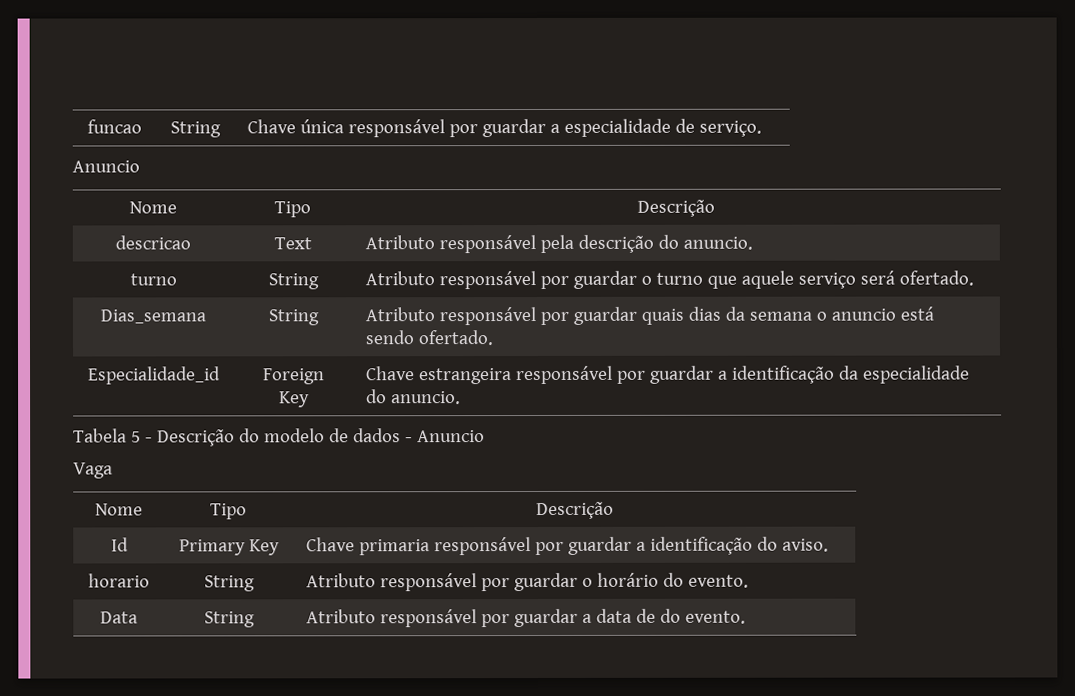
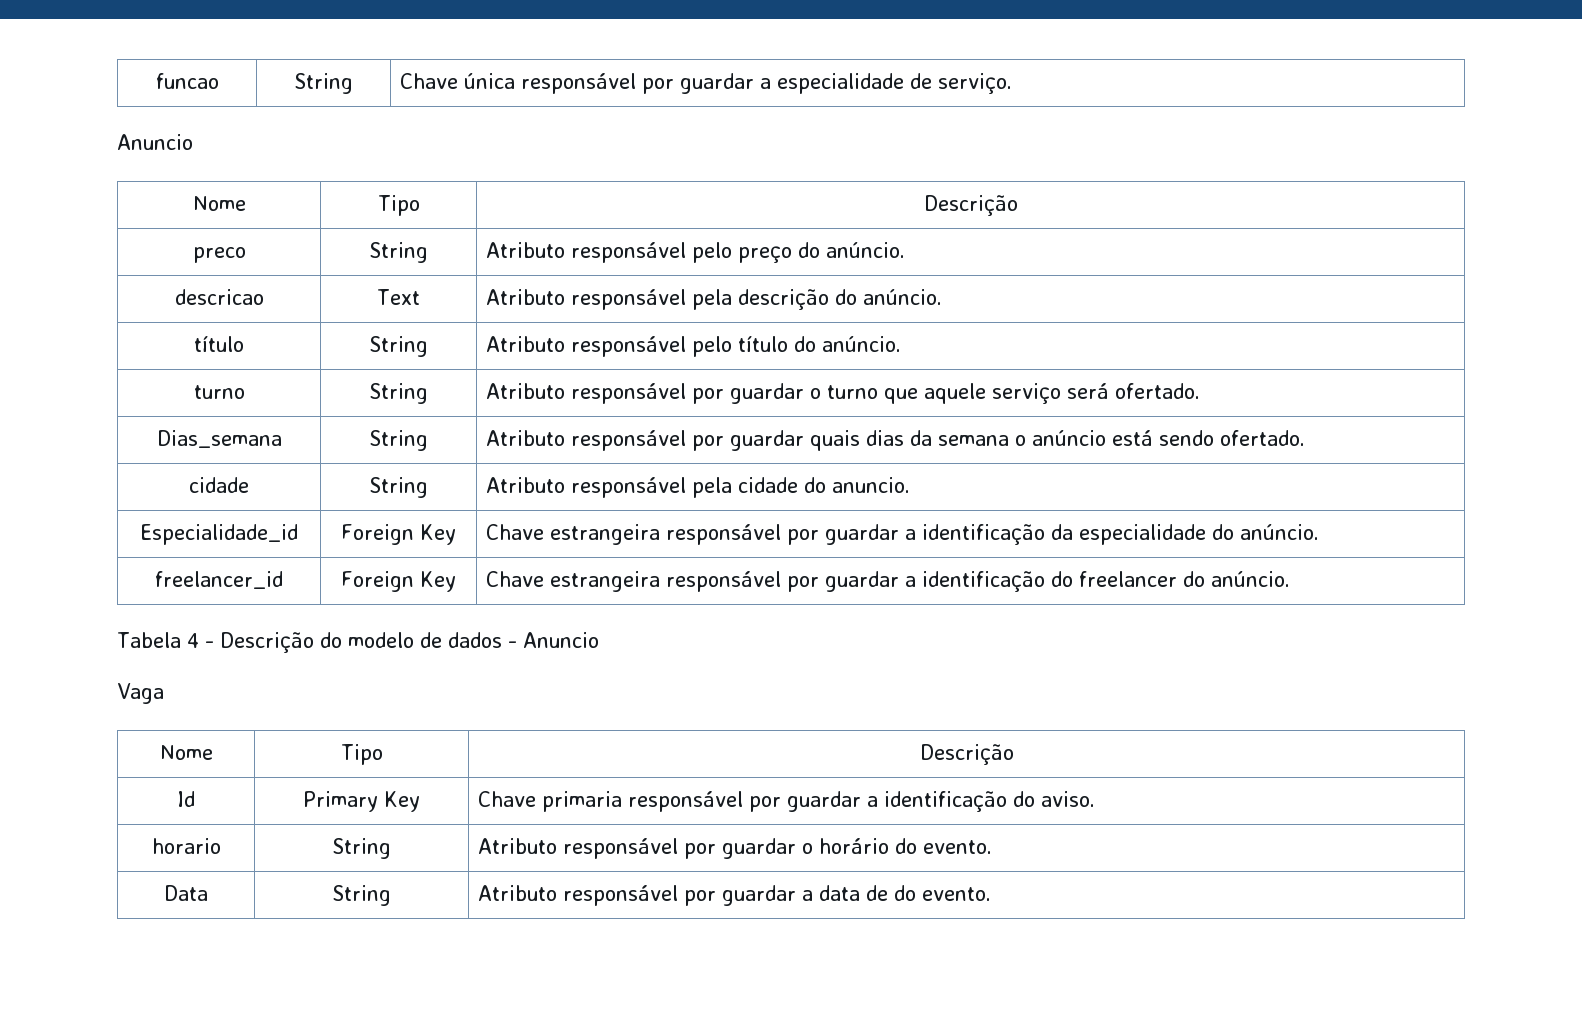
(715, 208) none -> [192,247,246,263] [369,242,428,263] [486,242,906,263] // preco | String | Atributo responsável pelo preço do anúncio.
[683,236,754,250] anuncio. -> [863,289,943,305] [194,336,244,352] [369,336,428,357] [486,336,902,357] anúncio. // título | String | Atributo responsável pelo título do anúncio.
[831,308,897,321] anuncio -> [1032,430,1107,446] anúncio
(494, 338) none -> [189,477,249,493] [369,477,428,498] [486,477,911,498] // cidade | String | Atributo responsável pela cidade do anuncio.
[391,391,462,405] anuncio. -> [1240,524,1320,540] [155,571,283,589] [341,571,456,592] [486,571,1291,592] anúncio. // freelancer_id | Foreign Key | Chave estrangeira responsável por guardar a identificação do freelancer do anúncio.
[130,431,141,443] 5 -> [186,633,199,648] 4

